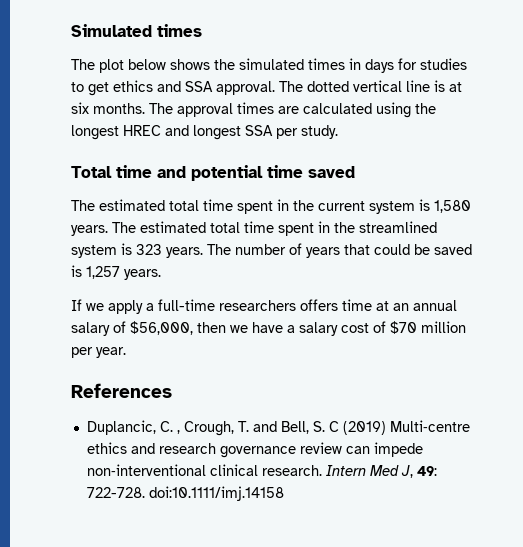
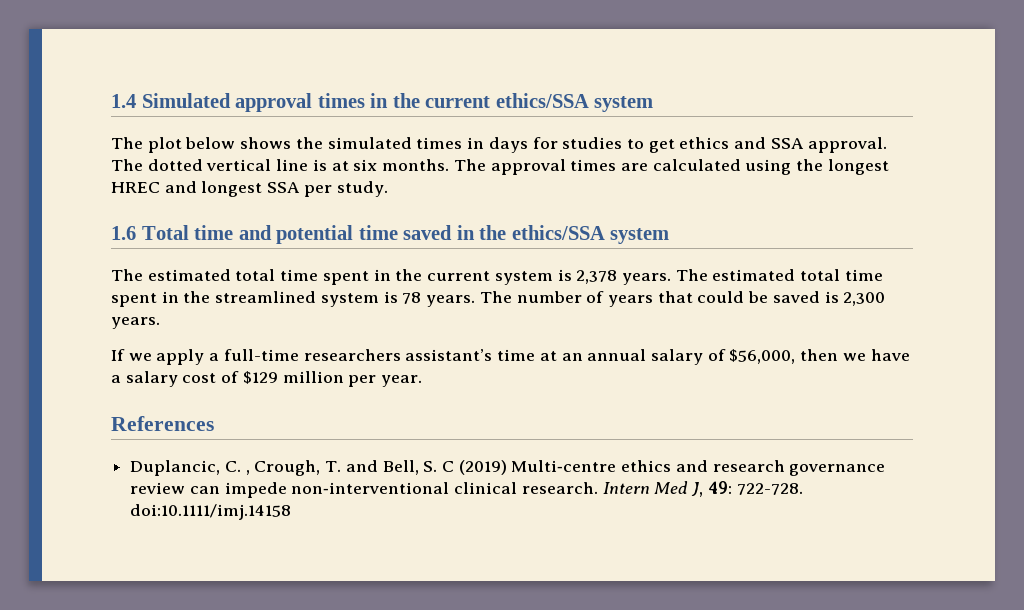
[71,24,202,37] Simulated times -> [111,93,654,112] 1.4 Simulated approval times in the current ethics/SSA system
(338, 132) none -> [111,226,136,240] 1.6
(355, 172) none -> [456,225,670,244] in the ethics/SSA system
[434,200,471,213] 1,580 -> [576,270,618,284] 2,378
[136,244,162,255] 323 -> [402,292,422,304] 78
[86,266,120,279] 1,257 -> [843,292,886,306] 2,300
[300,299,338,311] offers -> [405,349,493,361] assistant’s
[390,321,417,334] $70 -> [242,371,278,384] $129

